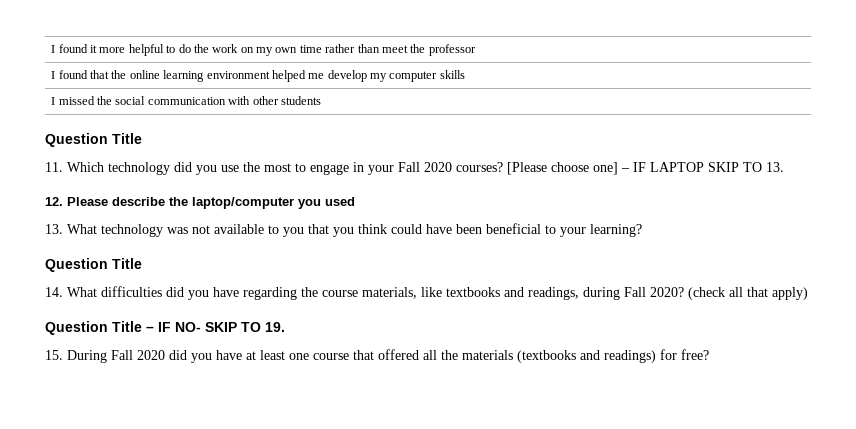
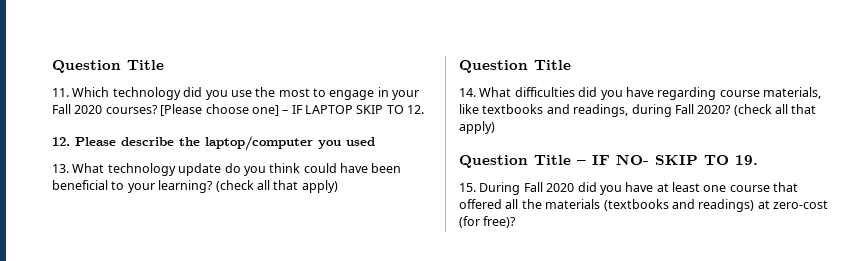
[51,44,476,56] [51,70,465,82] [51,96,321,105] I found it more helpful to do the work on my own time rather than meet the professor // I found that the online learning environment helped me develop my computer skills // I missed the social communication with other students // -> (52, 66) none
[766,162,784,172] 13. -> [407,105,425,114] 12.
[167,224,329,237] was not available to you that -> [178,163,241,176] update do
(642, 230) none -> [215,180,338,193] (check all that apply)
[301,287,318,297] the -> (717, 93) none
[660,349,709,360] for free? -> [757,200,828,209] [459,216,517,228] at zero-cost (for free)?

